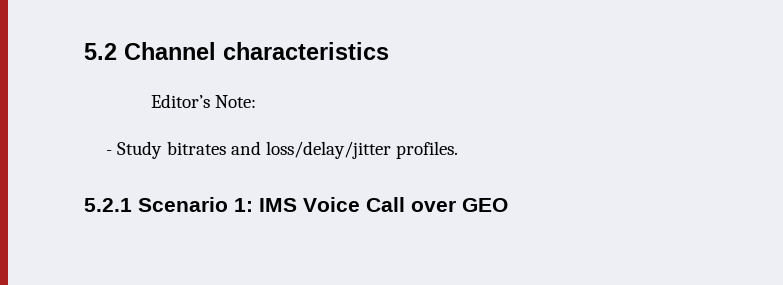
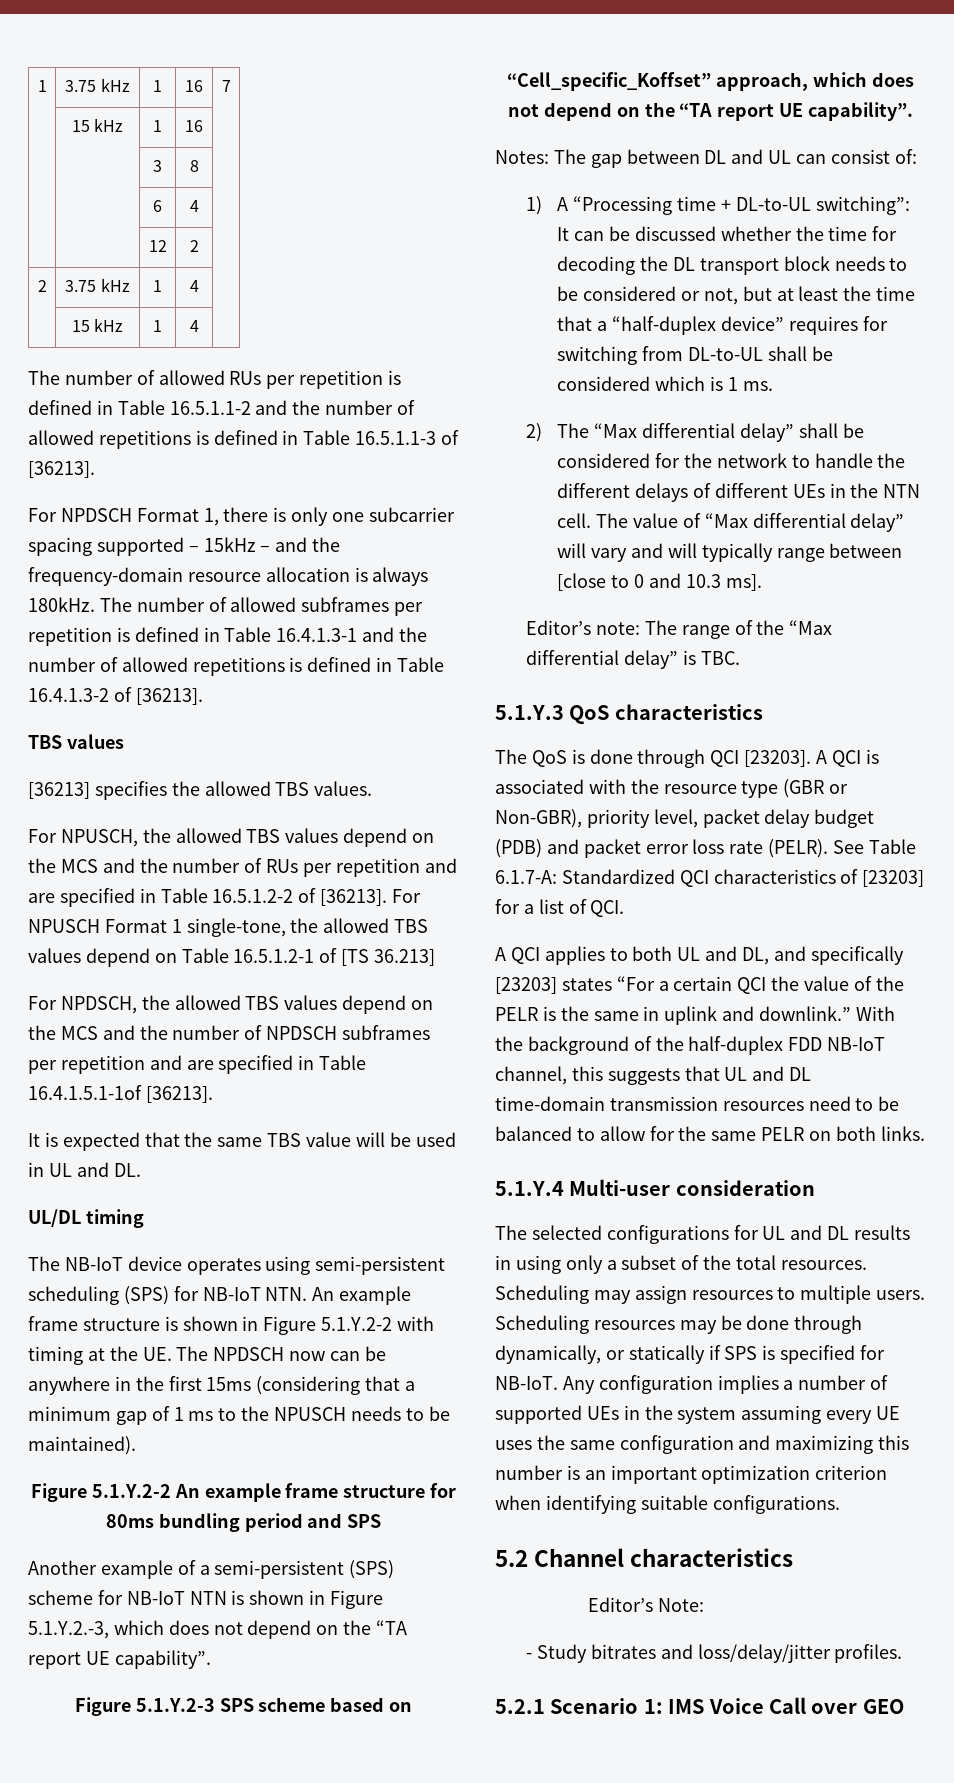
(84, 51) none -> [37,80,47,92] [65,78,130,92] [153,80,162,92] [185,80,203,92] [221,80,231,92] [71,118,124,132] [153,120,162,132] [185,120,203,132] [153,160,162,172] [189,160,199,172] [153,200,162,212] [189,200,199,212] [148,240,167,252] [189,240,199,252] [37,280,47,292] [65,278,130,292] [153,280,162,292] [189,280,199,292] [71,318,124,332] [153,320,162,332] [189,320,199,332] [28,370,402,389] [28,400,416,415] [28,430,460,449] [28,461,95,478] [28,507,455,526] [28,537,341,556] [28,567,429,586] [28,597,424,616] [28,627,428,646] [28,657,445,676] [28,687,203,705] [28,734,124,749] [28,781,373,800] [28,828,435,847] [28,858,457,877] [28,888,422,907] [28,918,429,937] [28,948,436,967] [28,995,434,1014] [28,1025,431,1040] [28,1055,367,1074] [28,1085,213,1103] [28,1132,456,1151] [28,1162,141,1177] [28,1209,144,1228] [28,1256,446,1275] [28,1286,412,1305] [28,1316,435,1335] [28,1346,386,1365] [28,1376,416,1395] [28,1406,450,1425] [28,1436,136,1455] [30,1483,457,1502] [105,1513,382,1532] [28,1560,395,1579] [28,1590,384,1609] [28,1620,408,1639] [28,1650,211,1669] [74,1697,413,1716] [507,72,914,91] [507,102,914,121] [495,149,917,168] [526,196,910,215] [557,226,898,241] [557,256,908,275] [557,286,916,305] [557,316,888,335] [557,346,833,365] [557,376,773,391] [526,423,864,442] [557,453,906,468] [557,483,921,502] [557,513,905,532] [557,543,903,562] [557,573,762,591] [526,620,833,639] [526,650,740,669] [495,704,763,724] [495,749,879,768] [495,779,849,798] [495,809,875,828] [495,839,916,858] [495,869,925,887] [495,899,625,917] [495,946,904,965] [495,976,904,994] [495,1006,895,1025] [495,1036,886,1055] [495,1066,812,1085] [495,1096,900,1111] [495,1126,925,1141] [495,1179,815,1196] [495,1225,911,1244] [495,1255,867,1274] [495,1285,926,1304] [495,1315,863,1334] [495,1345,886,1364] [495,1375,889,1394] [495,1405,901,1424] [495,1435,910,1454] [495,1465,888,1484] [495,1495,840,1514] 1 | 3.75 kHz | 1 | 16 | 7 // | 15 kHz | 1 | 16 | // | | 3 | 8 | // | | 6 | 4 | // | | 12 | 2 | // 2 | 3.75 kHz | 1 | 4 | // | 15 kHz | 1 | 4 | // The number of allowed RUs per repetition is defined in Table 16.5.1.1-2 and the number of allowed repetitions is defined in Table 16.5.1.1-3 of [36213]. // For NPDSCH Format 1, there is only one subcarrier spacing supported – 15kHz – and the frequency-domain resource allocation is always 180kHz. The number of allowed subframes per repetition is defined in Table 16.4.1.3-1 and the number of allowed repetitions is defined in Table 16.4.1.3-2 of [36213]. // TBS values // [36213] specifies the allowed TBS values. // For NPUSCH, the allowed TBS values depend on the MCS and the number of RUs per repetition and are specified in Table 16.5.1.2-2 of [36213]. For NPUSCH Format 1 single-tone, the allowed TBS values depend on Table 16.5.1.2-1 of [TS 36.213] // For NPDSCH, the allowed TBS values depend on the MCS and the number of NPDSCH subframes per repetition and are specified in Table 16.4.1.5.1-1of [36213]. // It is expected that the same TBS value will be used in UL and DL. // UL/DL timing // The NB-IoT device operates using semi-persistent scheduling (SPS) for NB-IoT NTN. An example frame structure is shown in Figure 5.1.Y.2-2 with timing at the UE. The NPDSCH now can be anywhere in the first 15ms (considering that a minimum gap of 1 ms to the NPUSCH needs to be maintained). // Figure 5.1.Y.2-2 An example frame structure for 80ms bundling period and SPS // Another example of a semi-persistent (SPS) scheme for NB-IoT NTN is shown in Figure 5.1.Y.2.-3, which does not depend on the “TA report UE capability”. // Figure 5.1.Y.2-3 SPS scheme based on “Cell_specific_Koffset” approach, which does not depend on the “TA report UE capability”. // Notes: The gap between DL and UL can consist of: // 1) A “Processing time + DL-to-UL switching”: It can be discussed whether the time for decoding the DL transport block needs to be considered or not, but at least the time that a “half-duplex device” requires for switching from DL-to-UL shall be considered which is 1 ms. // 2) The “Max differential delay” shall be considered for the network to handle the different delays of different UEs in the NTN cell. The value of “Max differential delay” will vary and will typically range between [close to 0 and 10.3 ms]. // Editor’s note: The range of the “Max differential delay” is TBC. // 5.1.Y.3 QoS characteristics // The QoS is done through QCI [23203]. A QCI is associated with the resource type (GBR or Non-GBR), priority level, packet delay budget (PDB) and packet error loss rate (PELR). See Table 6.1.7-A: Standardized QCI characteristics of [23203] for a list of QCI. // A QCI applies to both UL and DL, and specifically [23203] states “For a certain QCI the value of the PELR is the same in uplink and downlink.” With the background of the half-duplex FDD NB-IoT channel, this suggests that UL and DL time-domain transmission resources need to be balanced to allow for the same PELR on both links. // 5.1.Y.4 Multi-user consideration // The selected configurations for UL and DL results in using only a subset of the total resources. Scheduling may assign resources to multiple users. Scheduling resources may be done through dynamically, or statically if SPS is specified for NB-IoT. Any configuration implies a number of supported UEs in the system assuming every UE uses the same configuration and maximizing this number is an important optimization criterion when identifying suitable configurations. //

